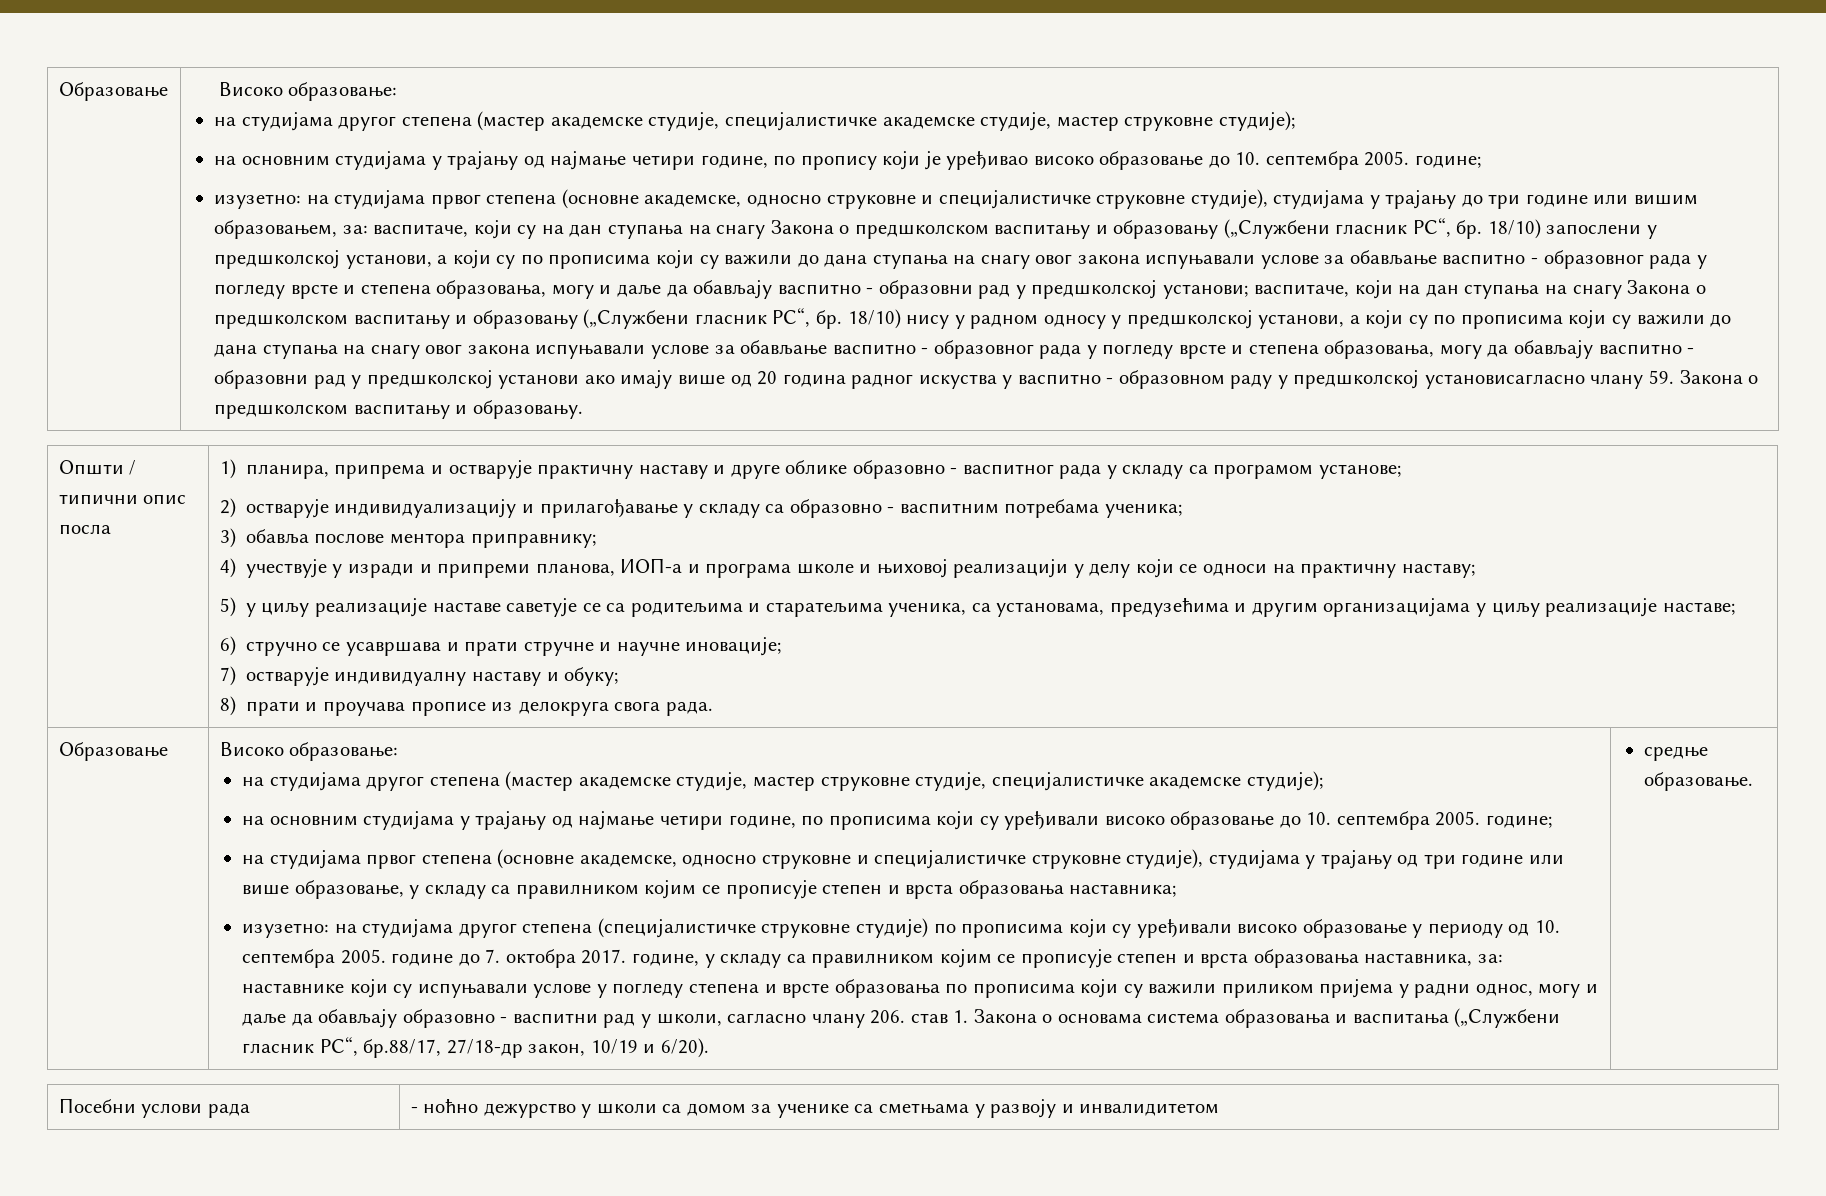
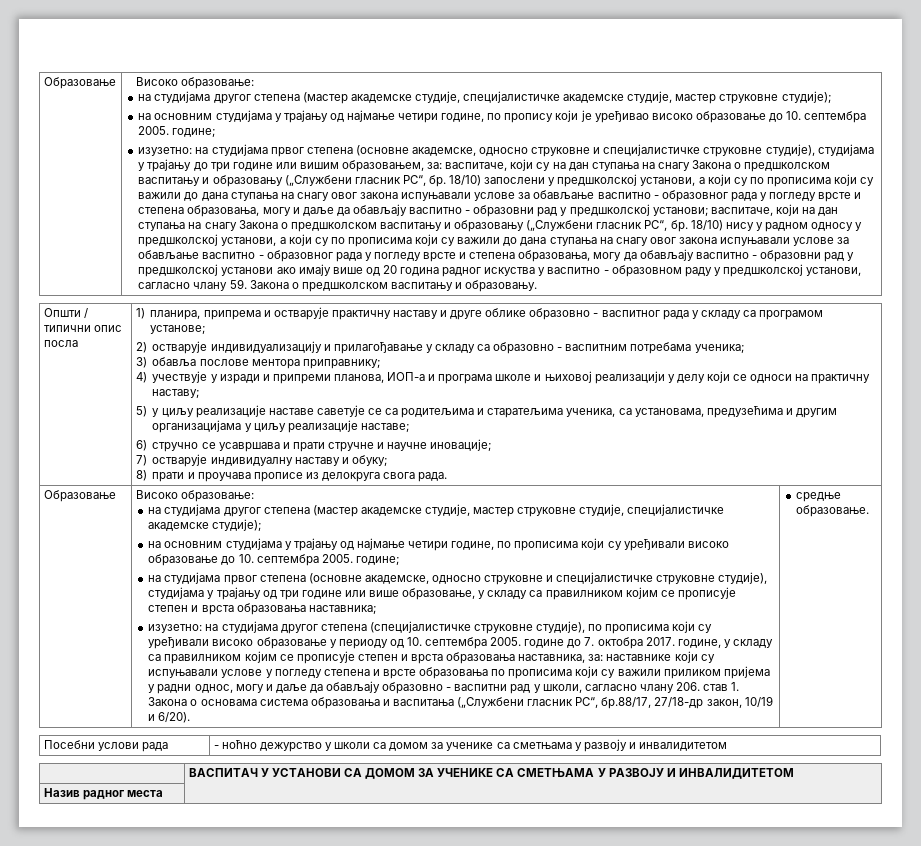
[1424,374,1585,389] установисагласно -> [806,267,862,276] [138,282,191,289] установи, сагласно
[855,918,928,938] студије) -> [536,621,586,633] студије),
(1220, 1109) none -> [188,768,794,779] [43,788,163,800] // | ВАСПИТАЧ У УСТАНОВИ СА ДОМОМ ЗА УЧЕНИКЕ СА СМЕТЊАМА У РАЗВОЈУ И ИНВАЛИДИТЕТОМ // Назив радног места |

